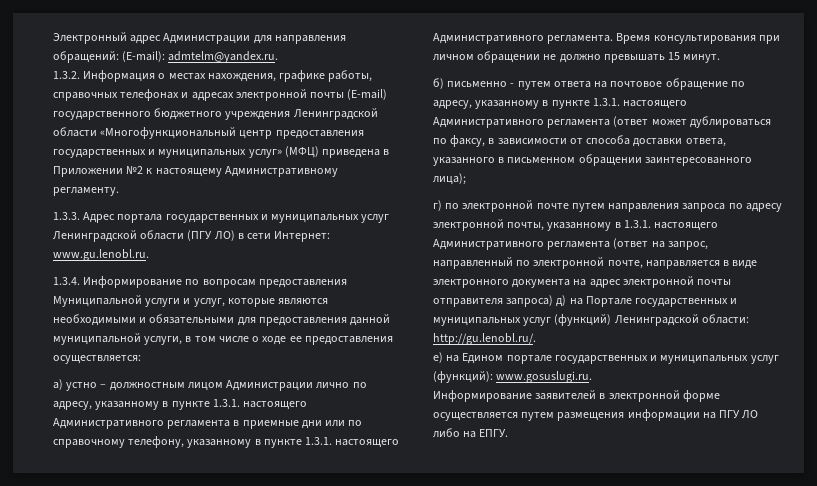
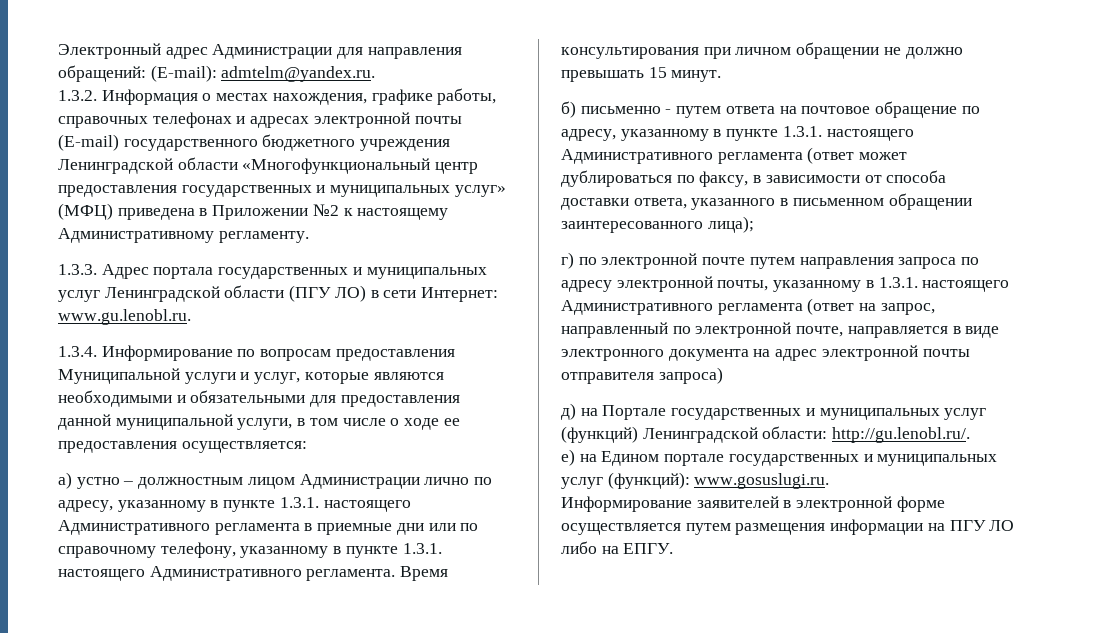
(554, 301) none -> (723, 375) //

